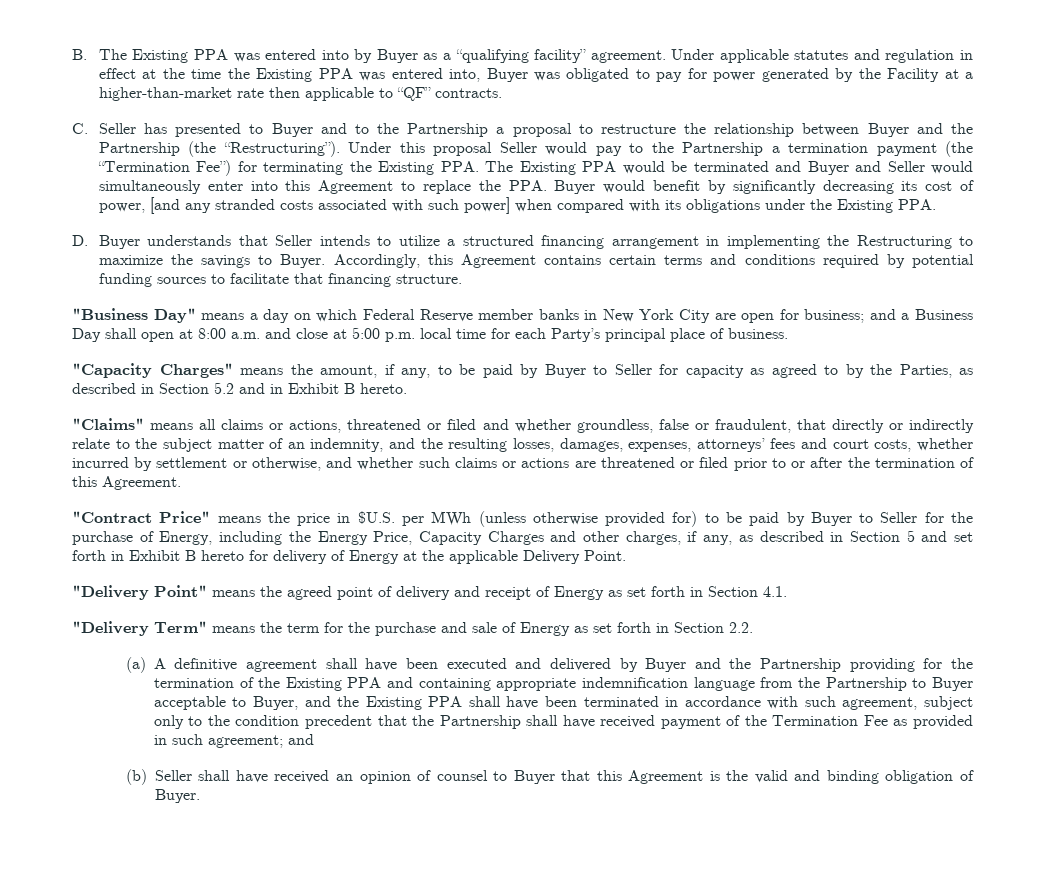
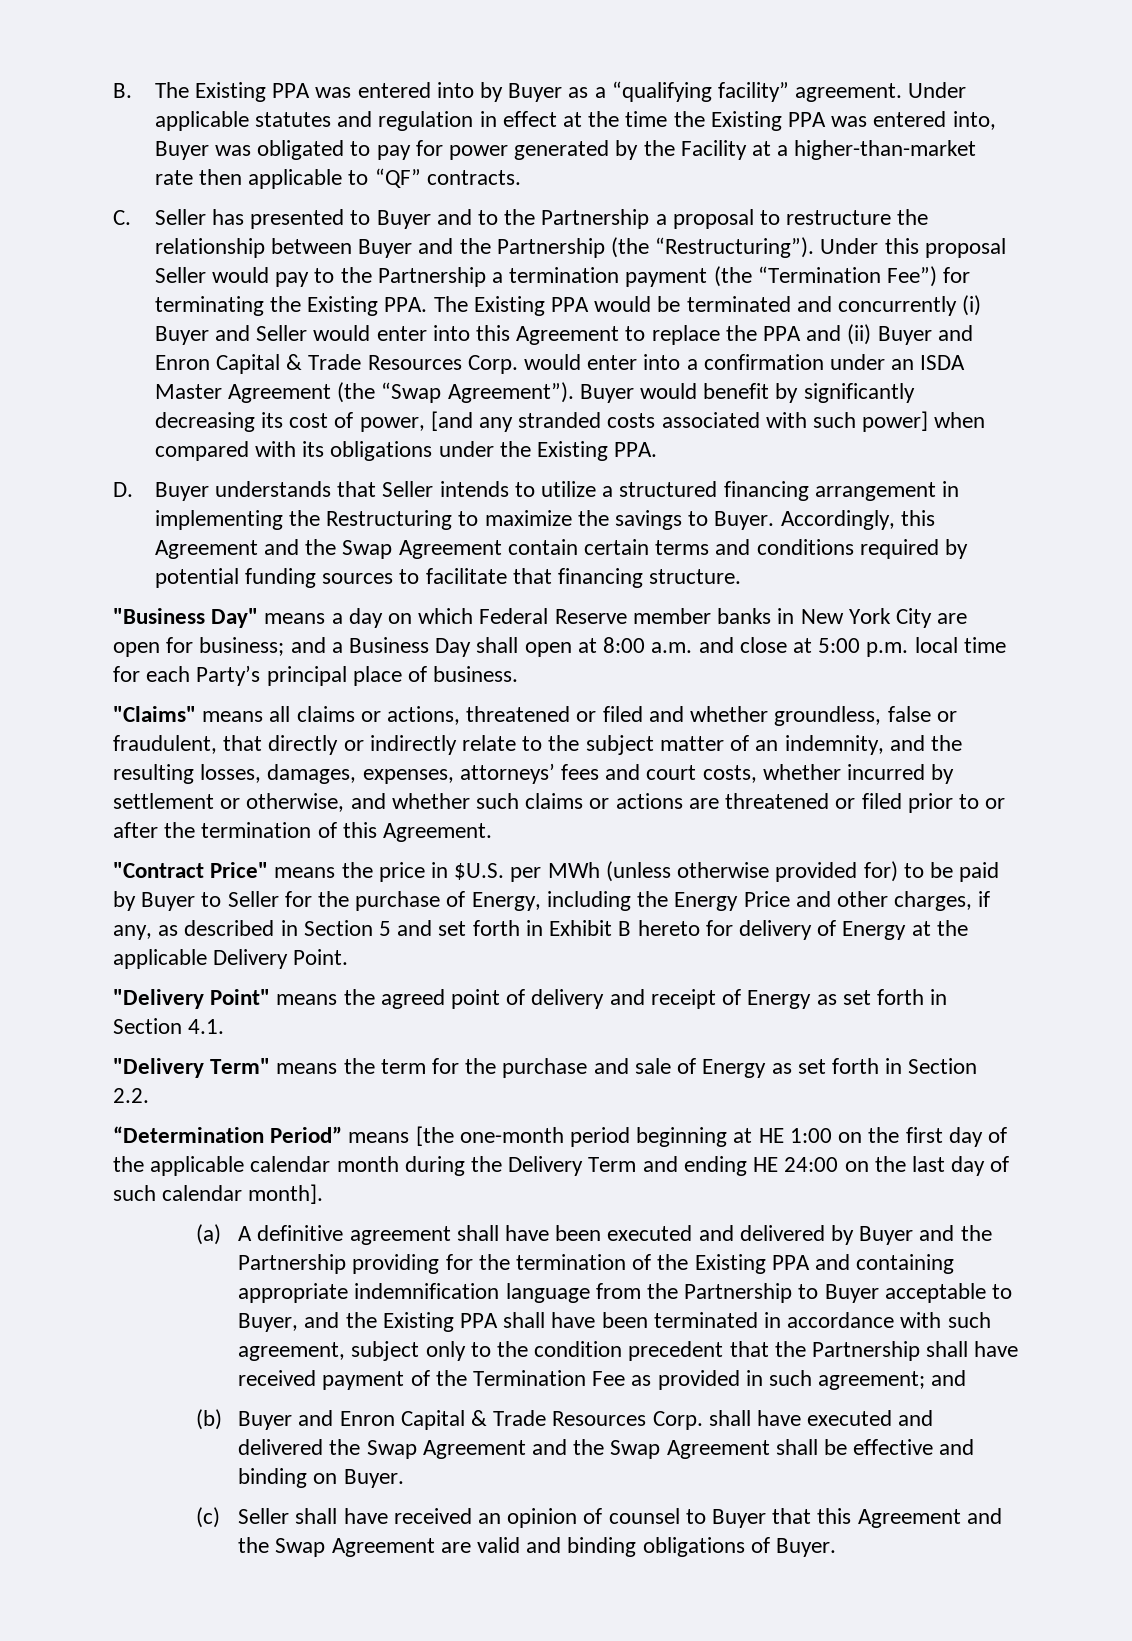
(802, 166) none -> [838,295,982,316] concurrently (i)
[98,180,201,194] simultaneously -> (371, 333) none
[508,180,547,191] PPA. -> [763,324,973,345] [154,354,966,374] [154,382,574,403] PPA and (ii) Buyer and Enron Capital & Trade Resources Corp. would enter into a confirmation under an ISDA Master Agreement (the “Swap Agreement”).
[544,255,602,265] contains -> [263,539,578,559] and the Swap Agreement contain
[72,363,973,378] [72,382,407,394] // "Capacity Charges" means the amount, if any, to be paid by Buyer to Seller for capacity as agreed to by the Parties, as described in Section 5.2 and in Exhibit B hereto. -> (519, 674) none
[373,531,544,545] Price, Capacity Charges -> [743,891,790,907] Price
(753, 627) none -> [113,1126,1007,1147] [113,1156,1010,1176] [113,1184,324,1204] // “Determination Period” means [the one-month period beginning at HE 1:00 on the first day of the applicable calendar month during the Delivery Term and ending HE 24:00 on the last day of such calendar month].
(147, 777) none -> [238,1410,934,1430] [238,1439,975,1459] [238,1468,404,1488] [196,1507,221,1528] Buyer and Enron Capital & Trade Resources Corp. shall have executed and delivered the Swap Agreement and the Swap Agreement shall be effective and binding on Buyer. // (c)
[709,770,749,781] is the -> [966,1508,1002,1524] [238,1537,471,1557] and the Swap Agreement are
[885,770,954,784] obligation -> [642,1537,745,1557] obligations

